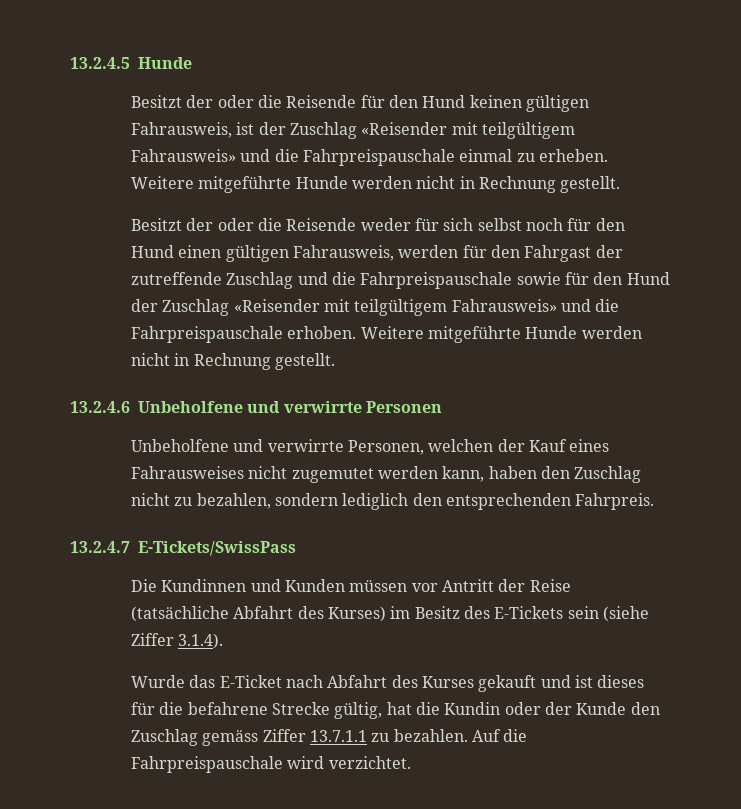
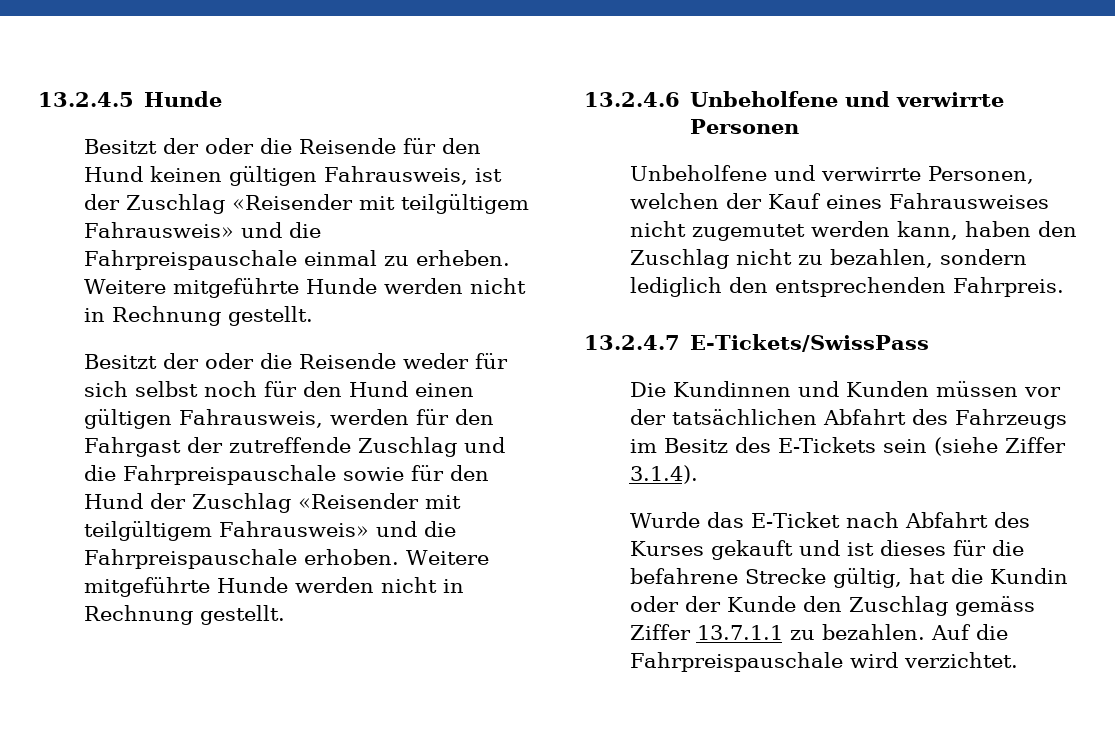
[442,579,571,592] [131,606,387,622] Antritt der Reise (tatsächliche Abfahrt des Kurses) -> [629,409,1068,429] der tatsächlichen Abfahrt des Fahrzeugs

